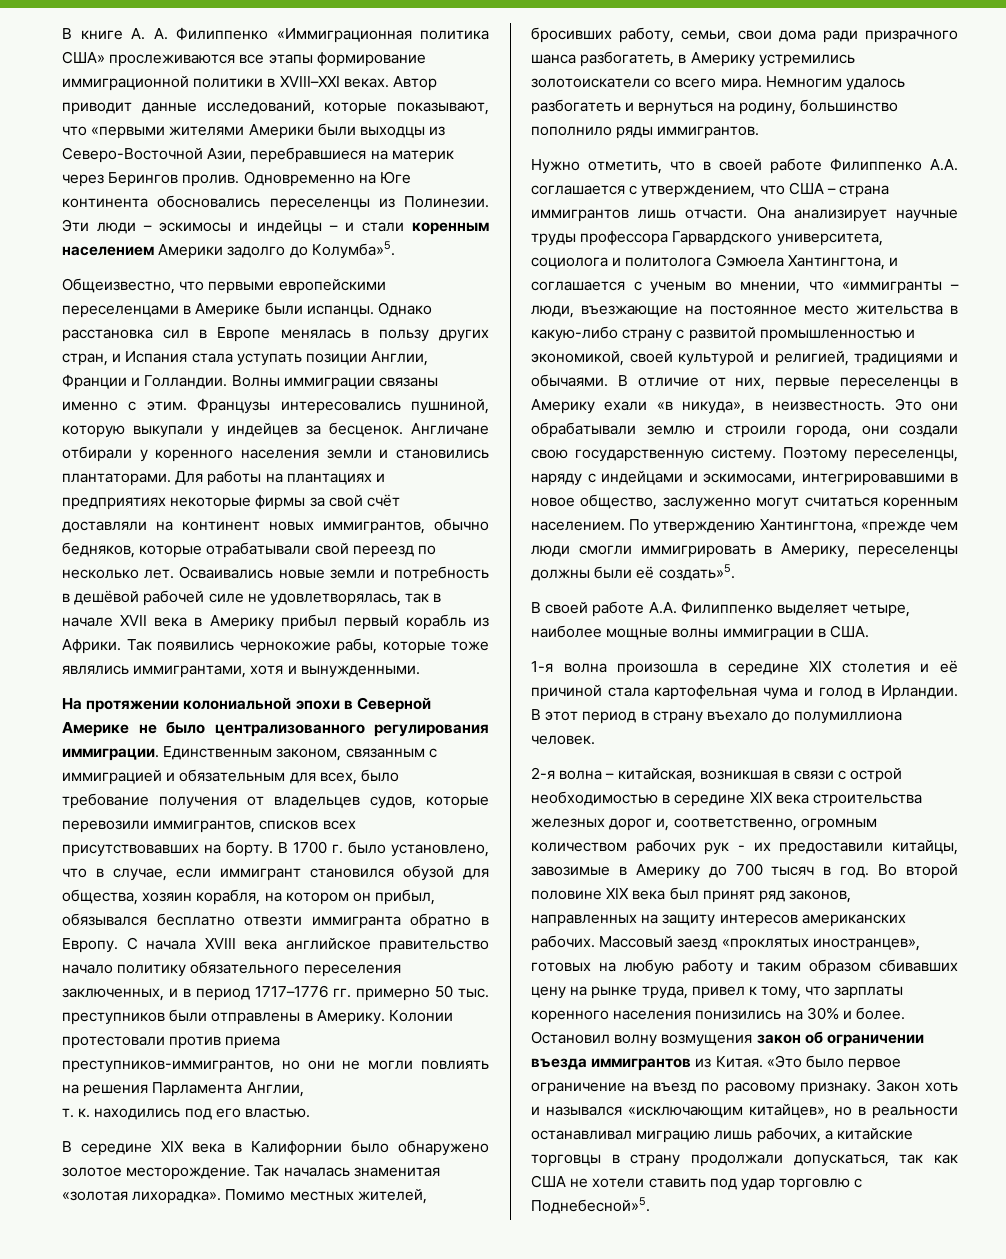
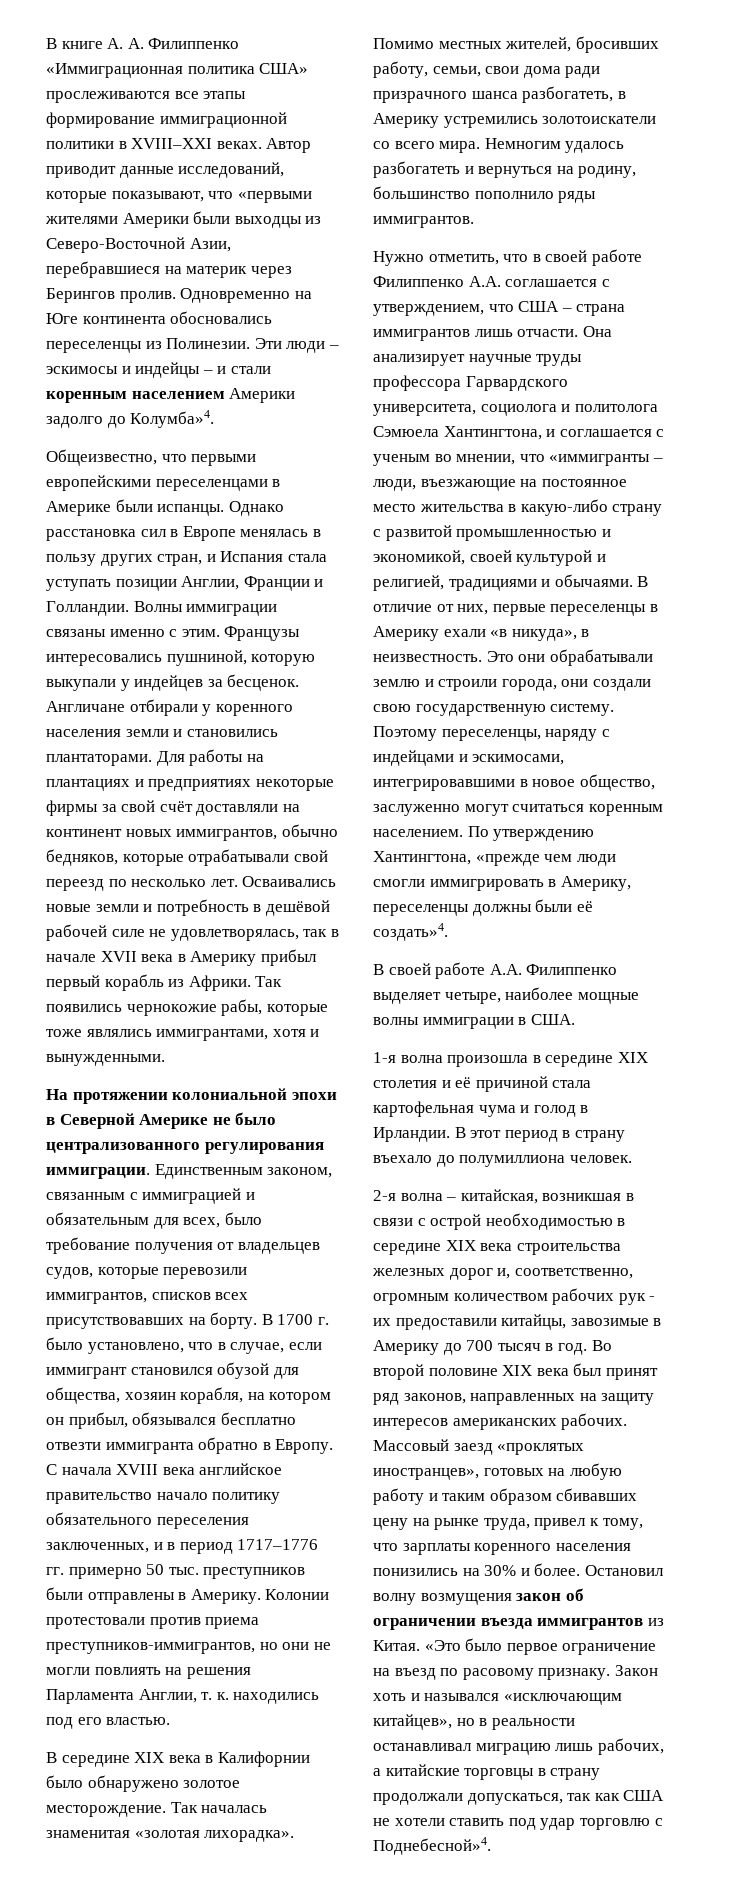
[311,241,395,259] Колумба»5. -> [130,410,215,428] Колумба»4.
(304, 1089) // -> (197, 1696) none
[658,564,735,581] создать»5. -> [373,923,448,941] создать»4.
[531,1197,650,1214] Поднебесной»5. -> [373,1837,491,1855] Поднебесной»4.

